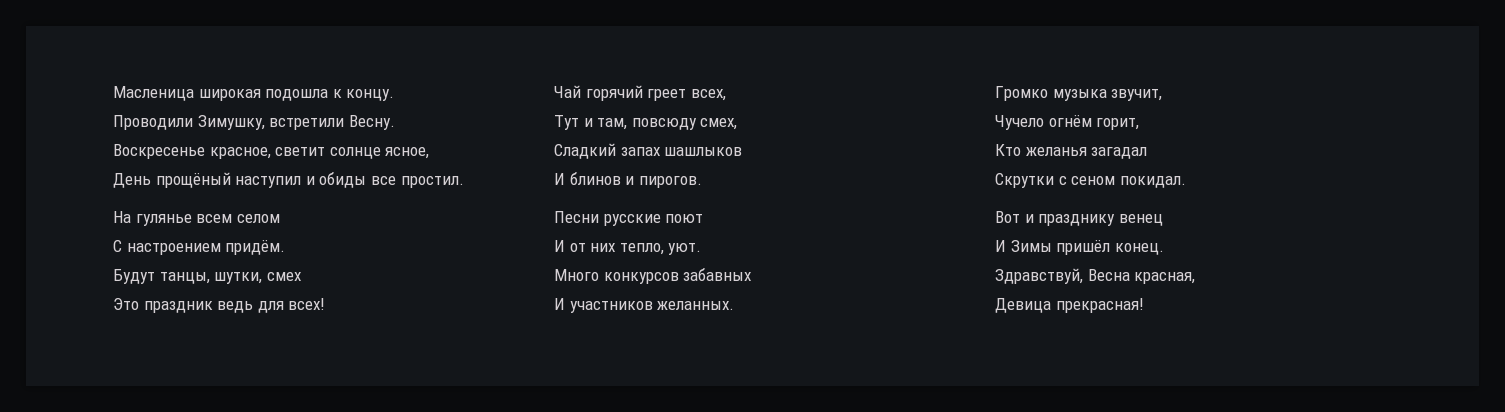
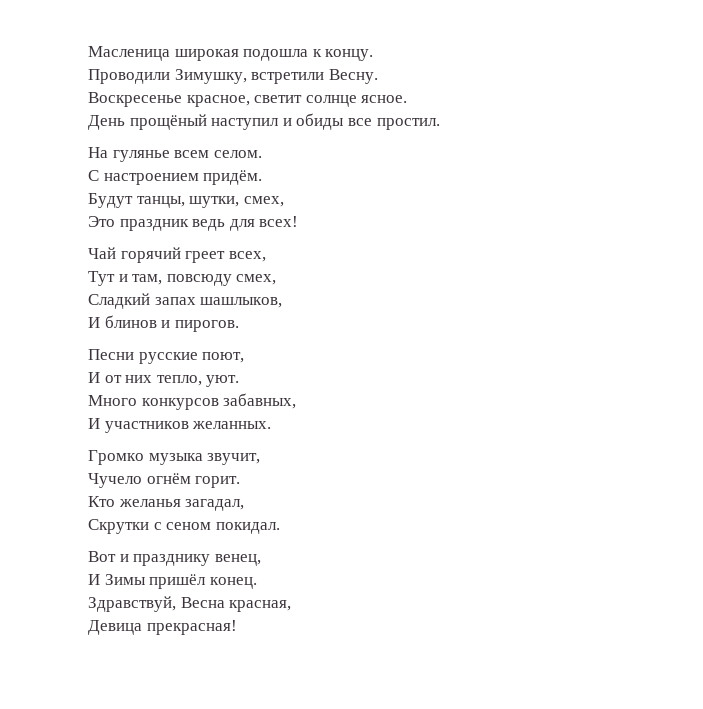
[385,147,430,159] ясное, -> [361,95,408,103] ясное.
[236,214,280,223] селом -> [213,150,262,158] селом.
[266,272,301,281] смех -> [243,196,284,207] смех,
[664,147,743,156] шашлыков -> [200,297,283,308] шашлыков,
[665,214,704,223] поют -> [202,352,245,363] поют,
[683,268,752,281] забавных -> [223,393,297,409] забавных,
[1096,118,1140,130] горит, -> [195,476,241,488] горит.
[1091,147,1148,159] загадал -> [185,499,245,511] загадал,
[1118,214,1163,226] венец -> [214,554,261,566] венец,

